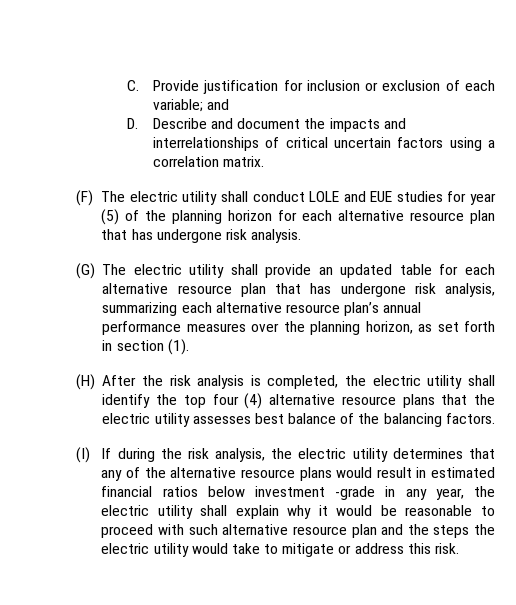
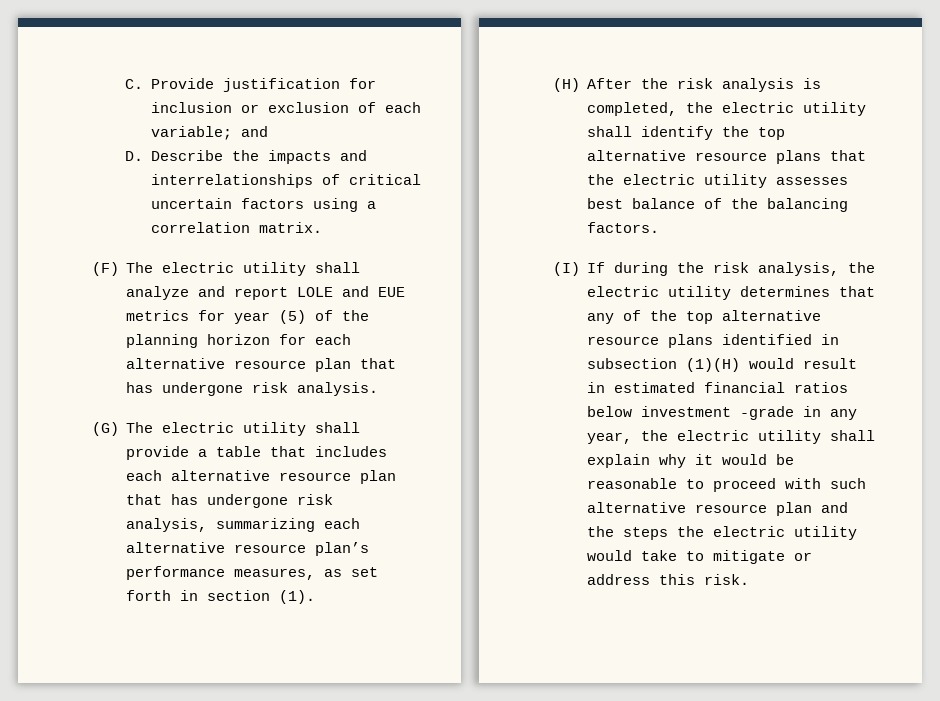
[211,118,301,129] and document -> (223, 155) none
[252,191,305,202] conduct -> [126,286,289,300] analyze and report
[396,191,443,202] studies -> [126,310,190,321] metrics
[318,264,459,278] an updated table for -> [198,446,388,457] a table that includes
[383,302,422,313] [102,321,413,335] annual performance measures over the planning horizon, -> [126,566,316,580] performance measures,
[212,393,263,409] four (4) -> (786, 133) none
[170,467,332,481] alternative resource plans -> [686,310,822,324] [587,334,840,348] [587,358,741,372] top alternative resource plans identified in subsection (1)(H)

